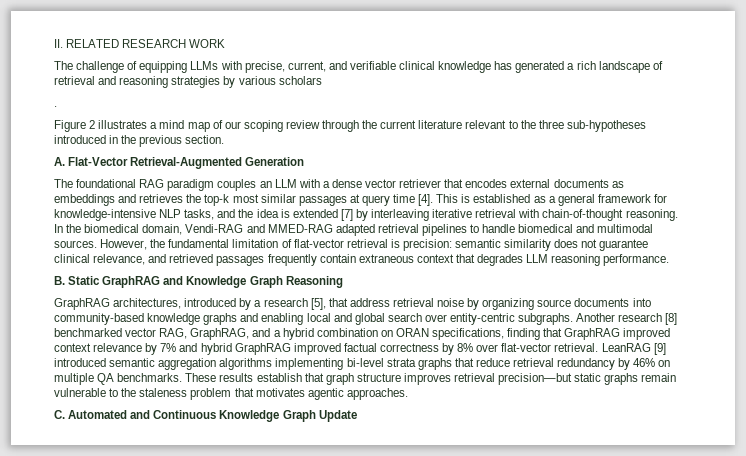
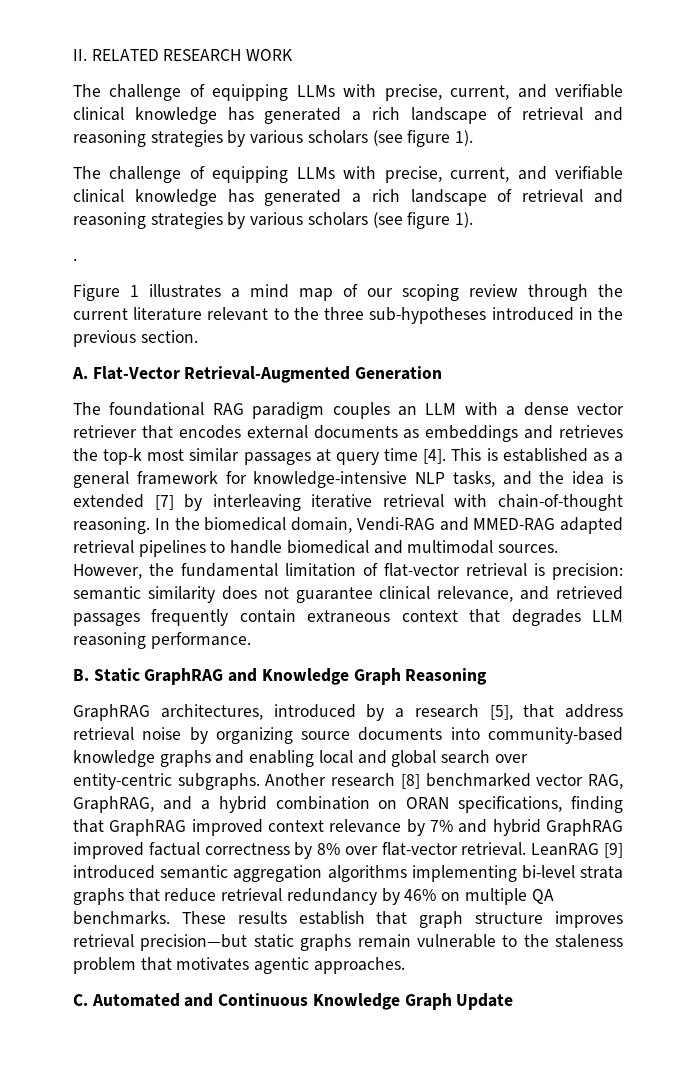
(322, 80) none -> [372,130,474,147] [73,166,624,183] [73,189,623,206] [73,212,474,229] (see figure 1). // The challenge of equipping LLMs with precise, current, and verifiable clinical knowledge has generated a rich landscape of retrieval and reasoning strategies by various scholars (see figure 1).
[89,120,96,129] 2 -> [130,285,139,297] 1

